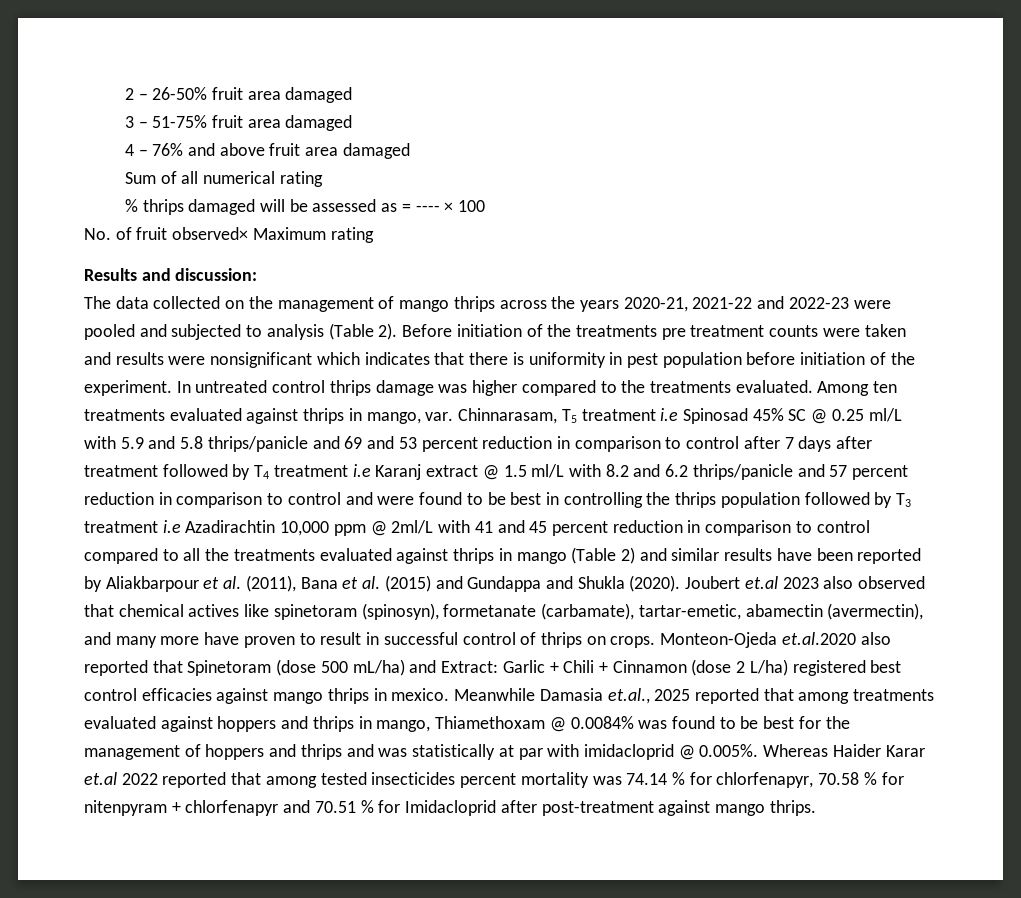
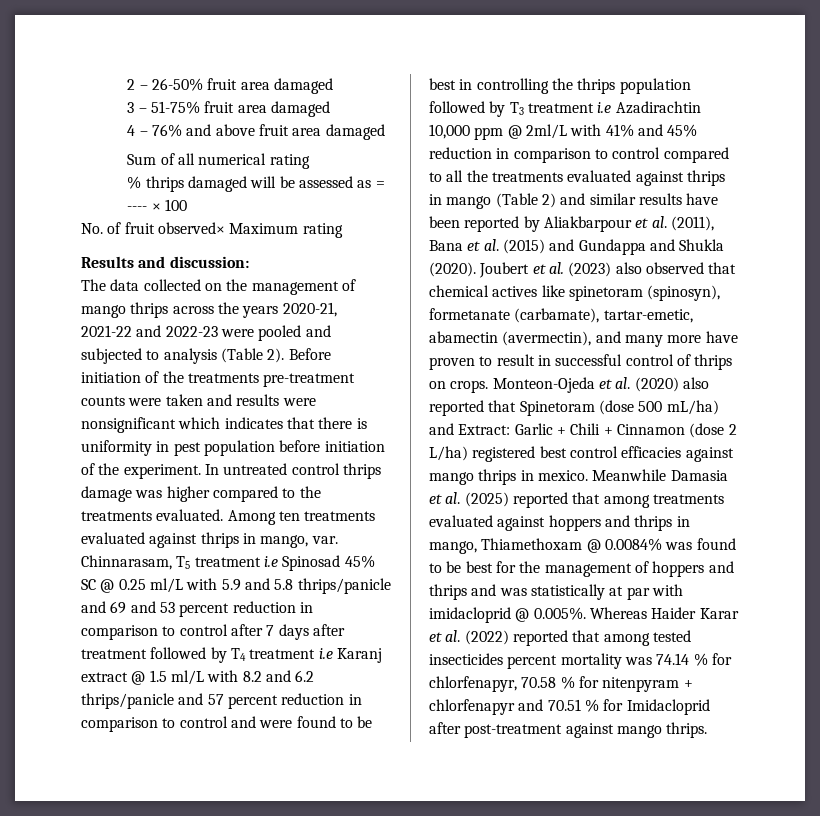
[661,325,765,340] pre treatment -> [263,373,356,387] pre-treatment
[474,520,608,536] 41 and 45 percent -> [605,124,698,137] 41% and 45%
[744,576,819,589] et.al 2023 -> [532,262,612,277] et al. (2023)
[781,632,856,645] et.al.2020 -> [598,377,679,392] et al. (2020)
[607,688,691,704] et.al., 2025 -> [429,492,509,507] et al. (2025)
[84,772,158,785] et.al 2022 -> [429,630,509,645] et al. (2022)

